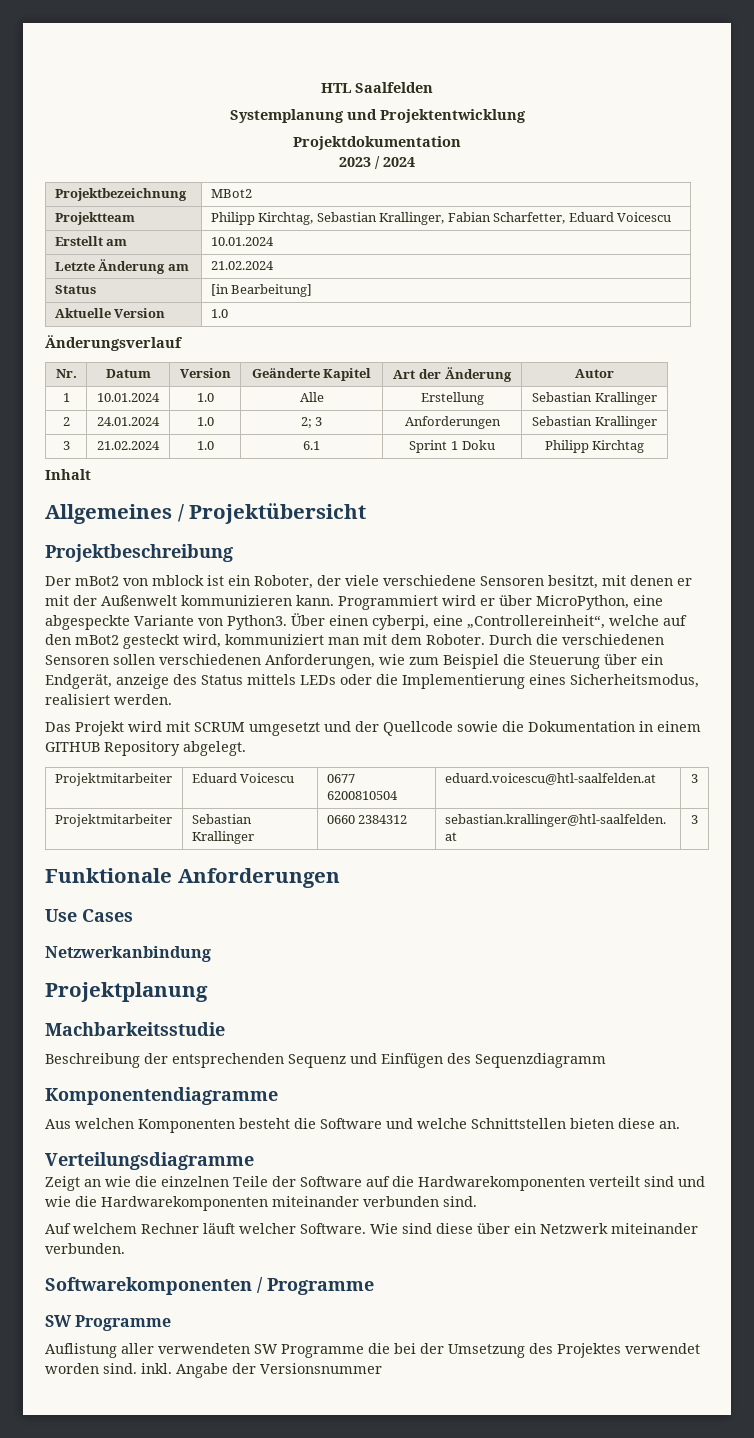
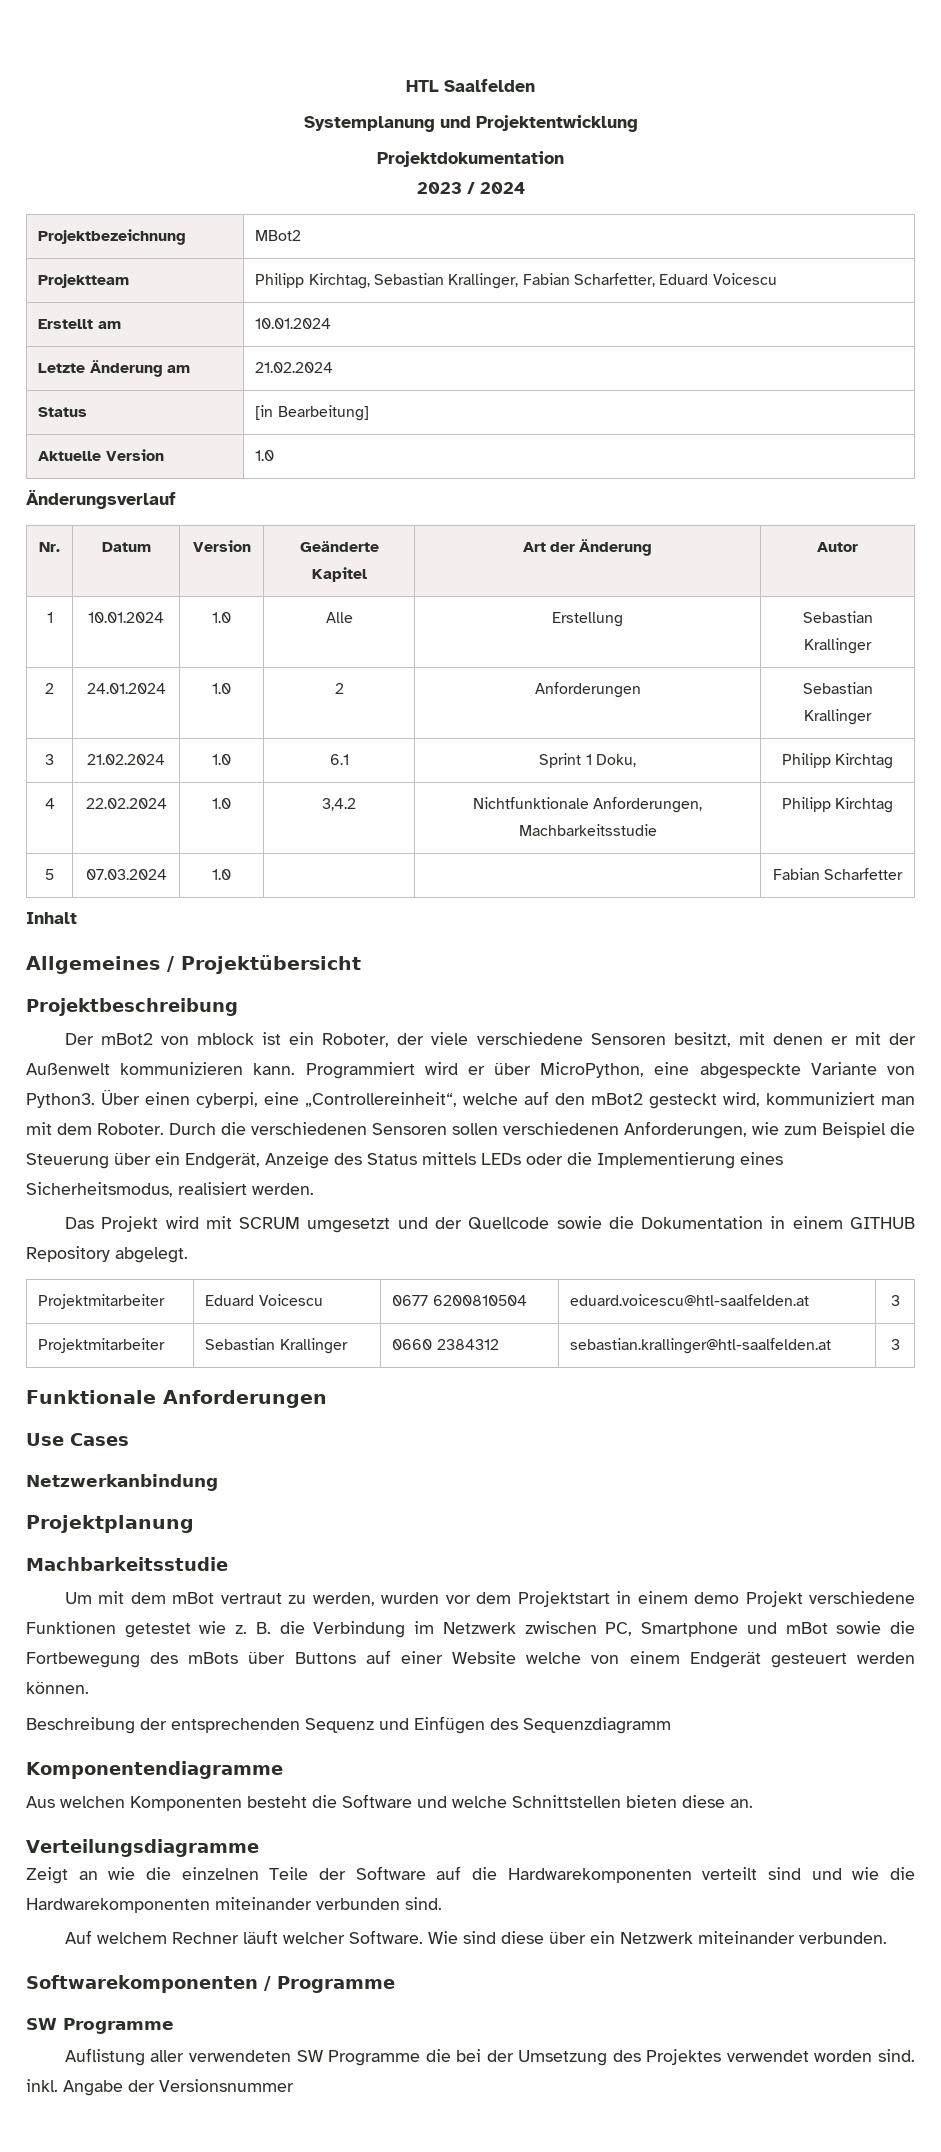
[300,417,323,428] 2; 3 -> [334,683,344,694] 2
[461,440,495,450] [544,440,645,453] Doku | Philipp Kirchtag -> [595,754,636,767] [781,753,894,769] [44,798,55,809] [85,798,167,809] [212,798,231,809] [322,798,356,811] [472,797,703,813] [518,824,657,836] [781,797,894,813] [45,869,54,880] [85,869,167,880] [212,869,231,880] [772,868,904,880] Doku, | Philipp Kirchtag // 4 | 22.02.2024 | 1.0 | 3,4.2 | Nichtfunktionale Anforderungen, Machbarkeitsstudie | Philipp Kirchtag // 5 | 07.03.2024 | 1.0 | | | Fabian Scharfetter
[116,674,169,689] anzeige -> [265,1152,329,1169] Anzeige
(225, 1029) none -> [64,1591,915,1607] [26,1621,916,1638] [26,1650,915,1668] [26,1681,89,1694] // Um mit dem mBot vertraut zu werden, wurden vor dem Projektstart in einem demo Projekt verschiedene Funktionen getestet wie z. B. die Verbindung im Netzwerk zwischen PC, Smartphone und mBot sowie die Fortbewegung des mBots über Buttons auf einer Website welche von einem Endgerät gesteuert werden können.

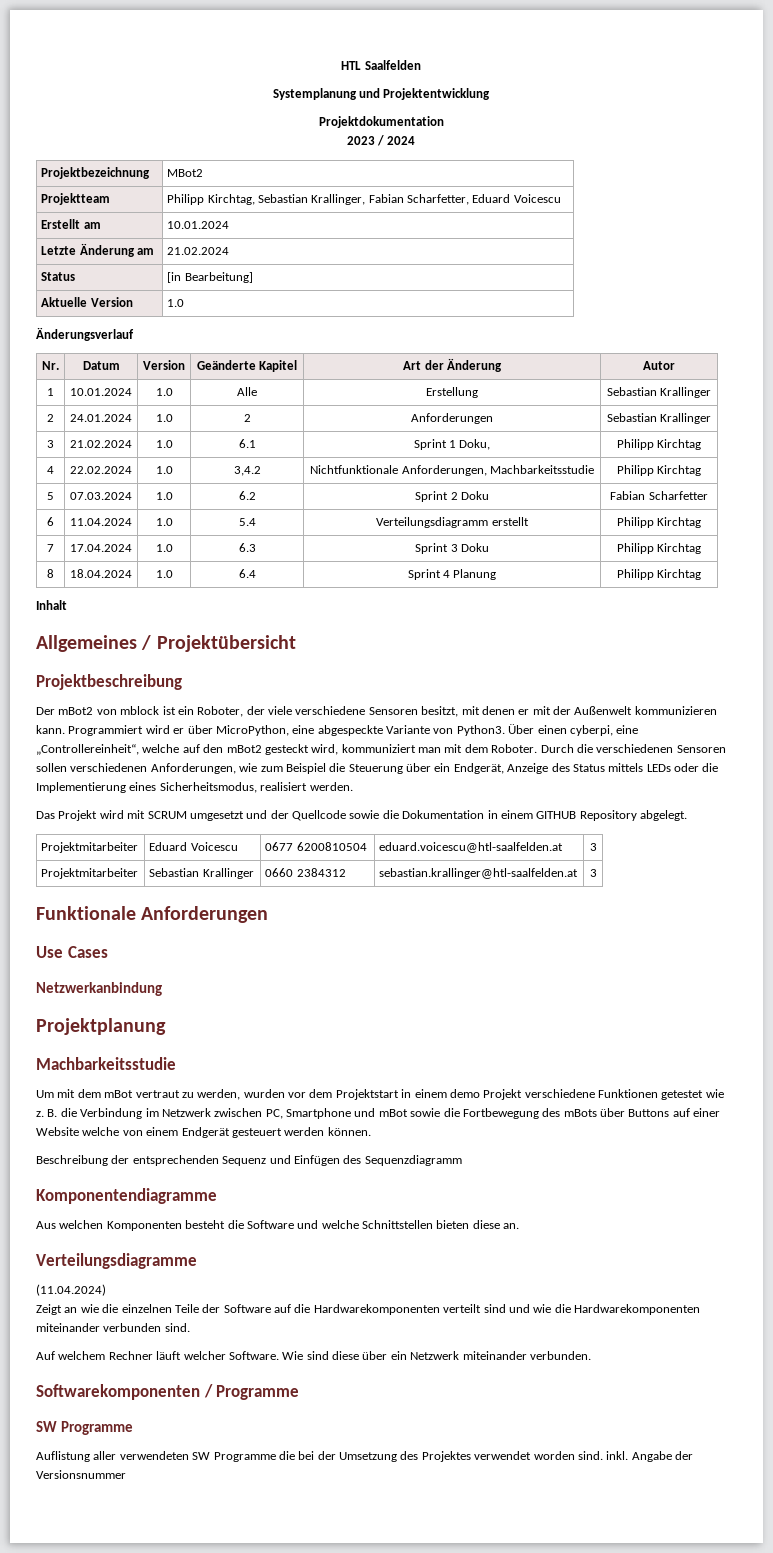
[772,868,904,880] | | Fabian Scharfetter -> [238,491,256,500] [415,491,489,502] [610,491,708,500] [47,517,54,526] [70,518,132,526] [155,518,173,526] [238,518,256,526] [376,517,529,528] [616,517,702,528] [47,544,54,552] [70,544,132,552] [155,544,173,552] [238,543,256,552] [415,543,489,554] [616,543,702,554] [47,569,54,578] [70,569,132,578] [155,570,173,578] [238,569,256,578] [407,569,497,580] [616,569,702,580] 6.2 | Sprint 2 Doku | Fabian Scharfetter // 6 | 11.04.2024 | 1.0 | 5.4 | Verteilungsdiagramm erstellt | Philipp Kirchtag // 7 | 17.04.2024 | 1.0 | 6.3 | Sprint 3 Doku | Philipp Kirchtag // 8 | 18.04.2024 | 1.0 | 6.4 | Sprint 4 Planung | Philipp Kirchtag
(259, 1848) none -> [36,1284,106,1296] // (11.04.2024)

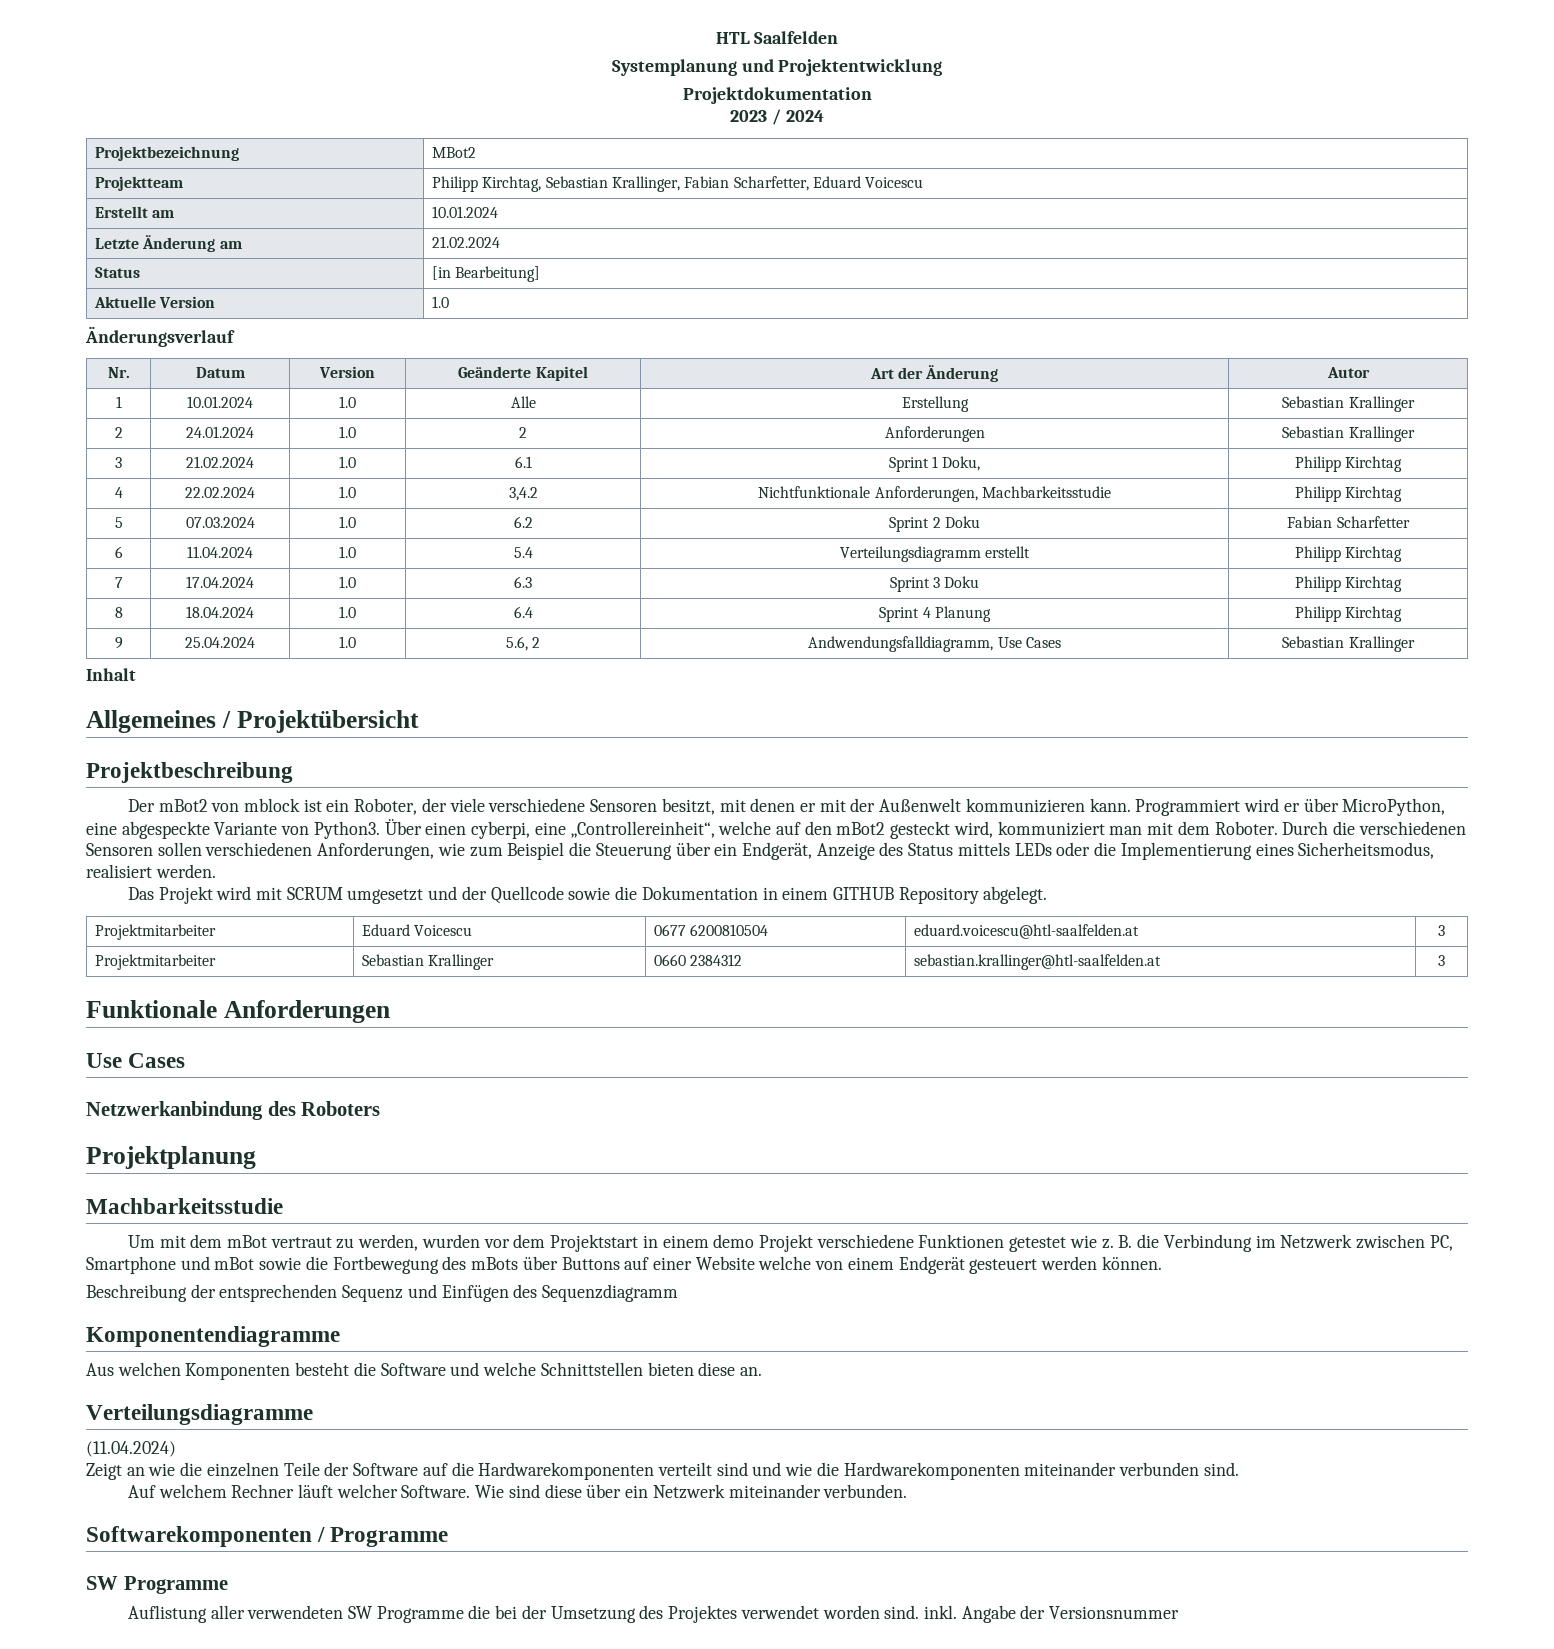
(702, 574) none -> [114,637,123,649] [185,637,255,648] [339,636,356,648] [505,636,541,651] [808,636,1061,652] [1282,636,1415,652] // 9 | 25.04.2024 | 1.0 | 5.6, 2 | Andwendungsfalldiagramm, Use Cases | Sebastian Krallinger
(162, 989) none -> [267,1101,381,1116] des Roboters

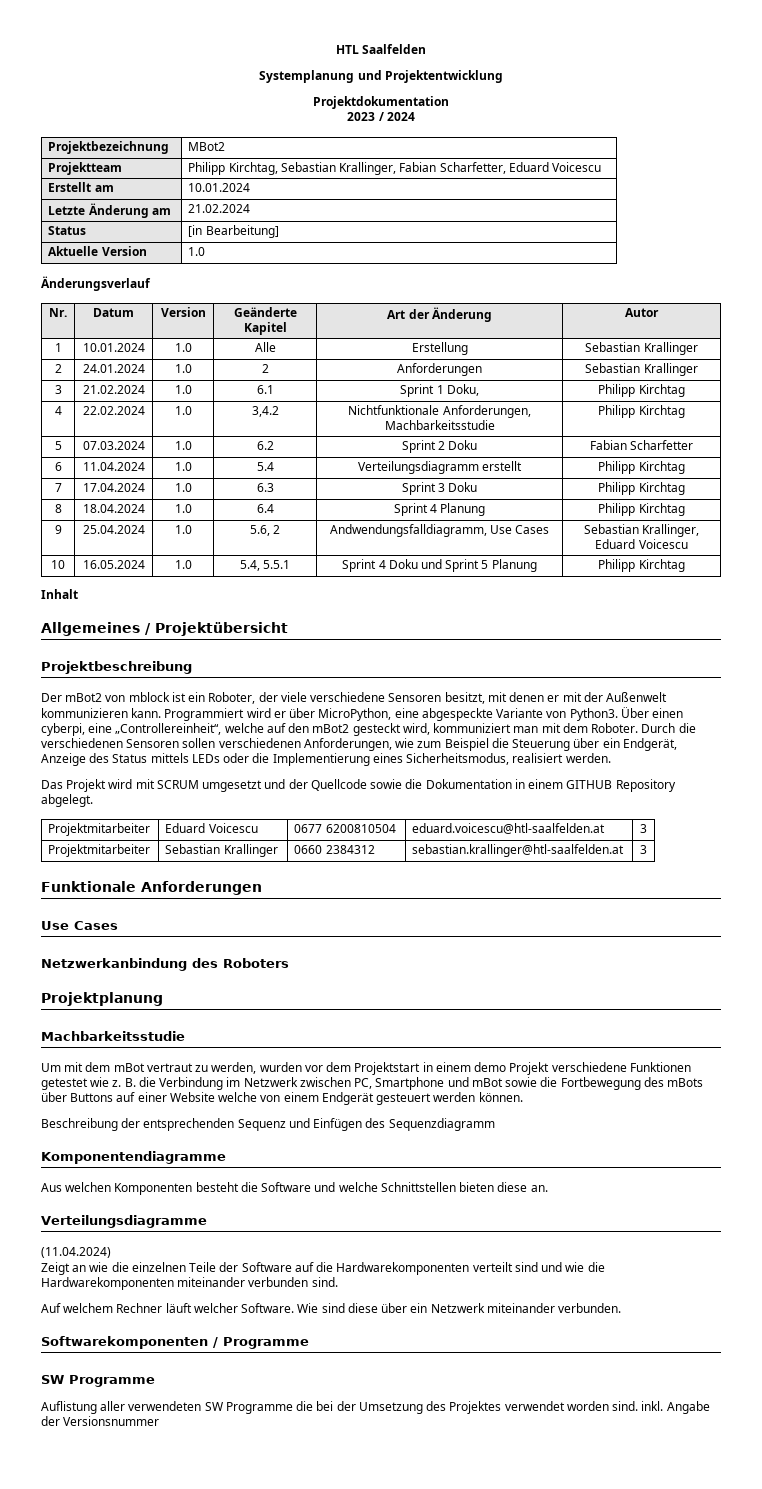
[1348,636,1415,652] Krallinger -> [642,524,700,537] [595,539,688,549] [51,560,65,569] [82,560,145,569] [174,560,192,569] [239,560,291,571] [342,559,537,572] [598,559,685,572] Krallinger, Eduard Voicescu // 10 | 16.05.2024 | 1.0 | 5.4, 5.5.1 | Sprint 4 Doku und Sprint 5 Planung | Philipp Kirchtag

